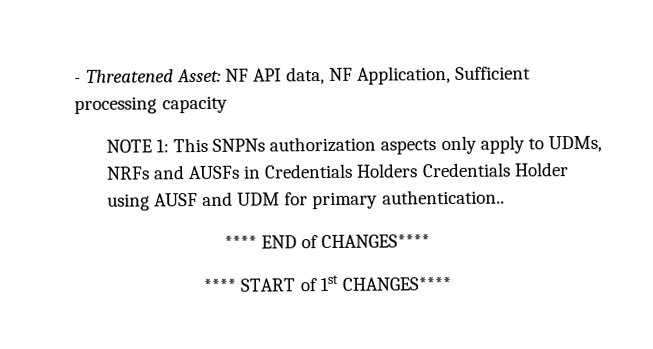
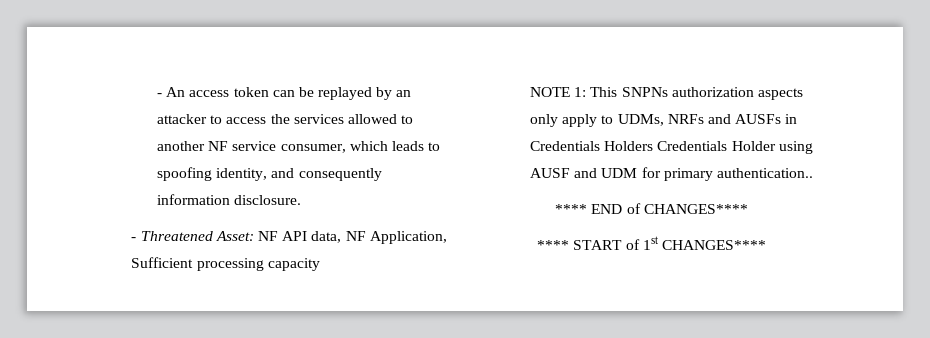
[74,77,82,84] - -> [156,87,412,100] [156,114,414,124] [156,141,441,153] [156,167,382,181] [156,194,302,205] [131,237,137,241] - An access token can be replayed by an attacker to access the services allowed to another NF service consumer, which leads to spoofing identity, and consequently information disclosure. // -

